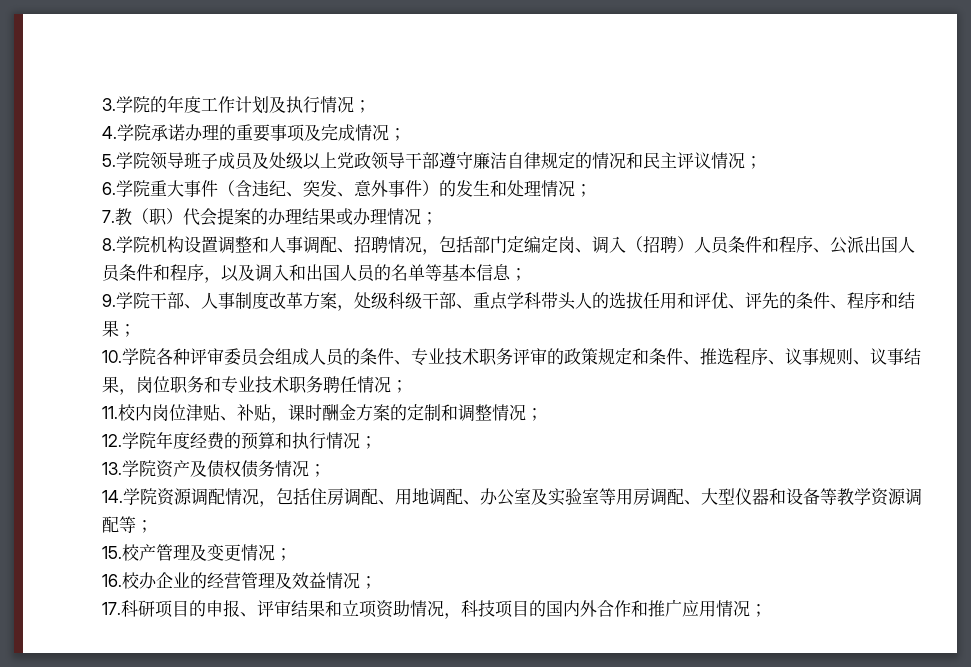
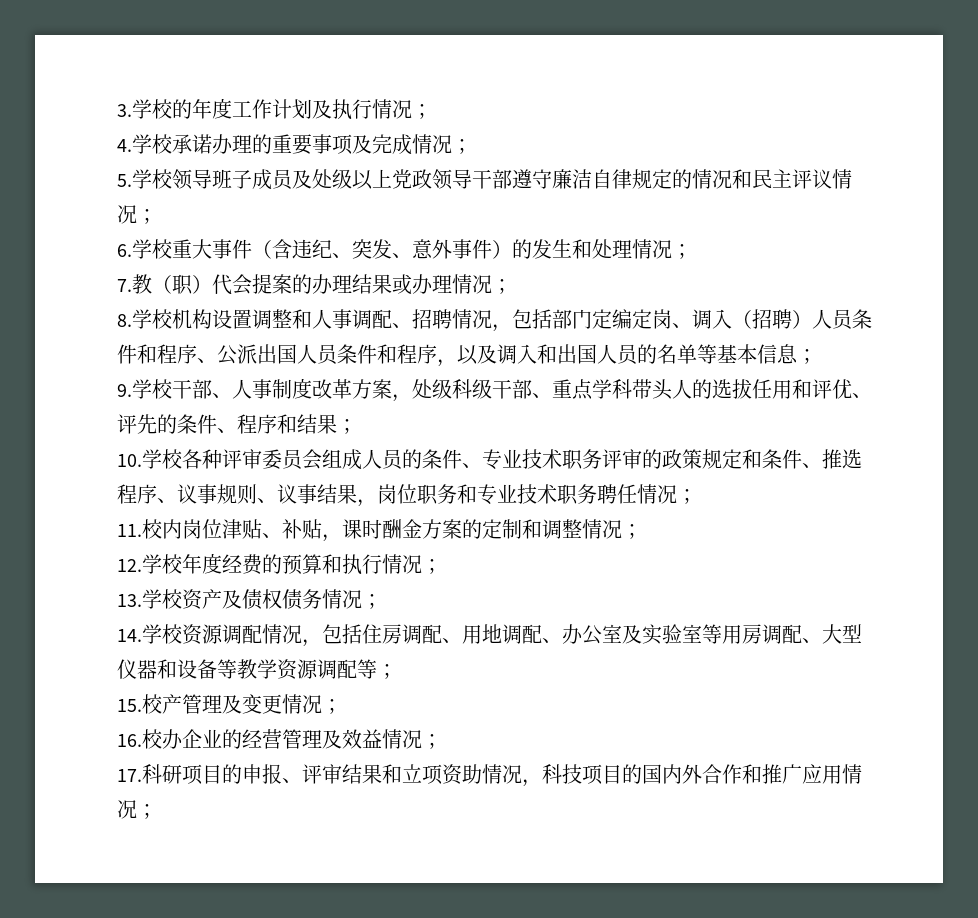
[133,96,150,113] 院 -> [152,99,173,119] 校
[134,124,151,141] 院 -> [152,134,173,154] 校
[133,152,150,169] 院 -> [152,169,173,189] 校
[133,180,150,197] 院 -> [152,239,173,259] 校
[133,236,150,253] 院 -> [152,309,173,329] 校
[133,292,150,309] 院 -> [152,379,173,399] 校
[139,348,156,365] 院 -> [162,449,183,469] 校
[139,432,156,449] 院 -> [162,554,183,574] 校
[139,460,156,477] 院 -> [162,589,183,609] 校
[140,488,157,505] 院 -> [162,624,183,644] 校

